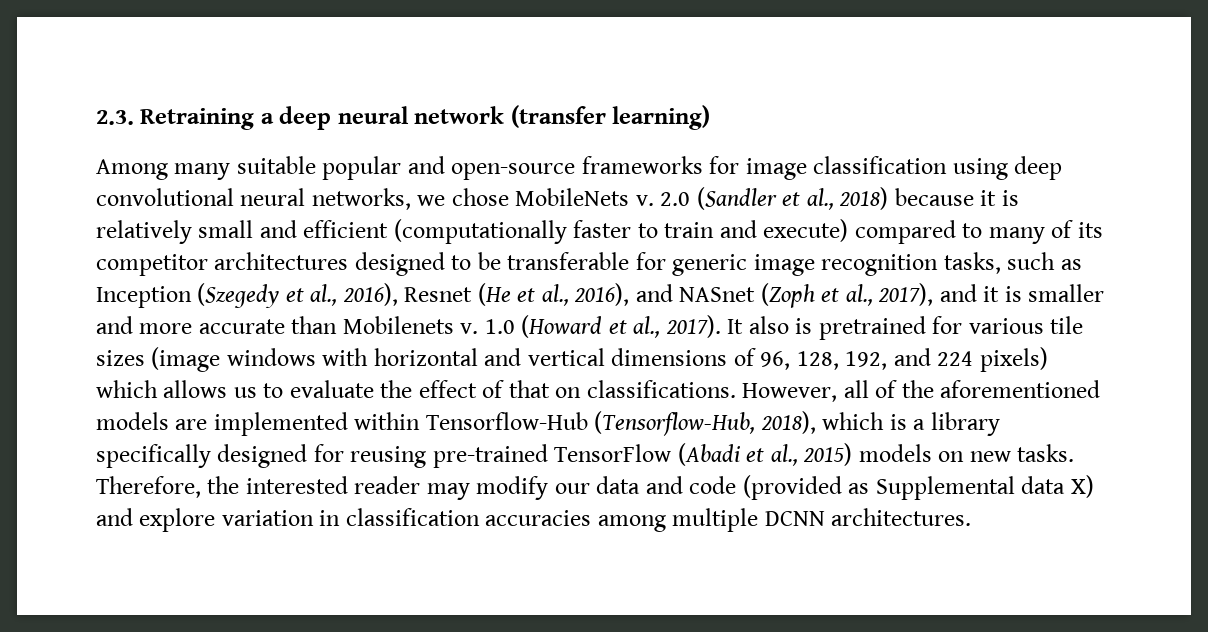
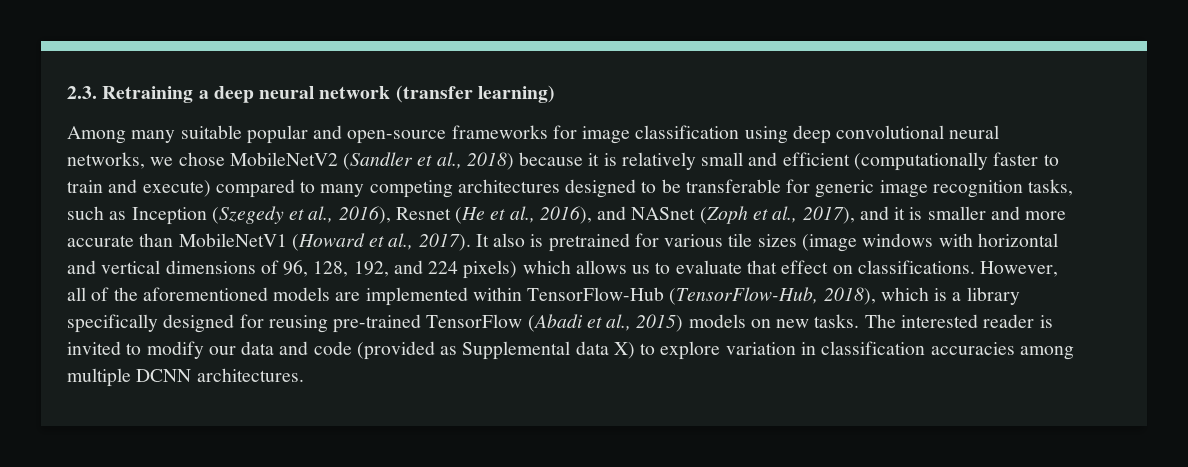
[515,188,691,206] MobileNets v. 2.0 -> [229,152,338,166] MobileNetV2
[1051,220,1103,238] [96,254,208,276] of its competitor -> [369,180,453,198] competing
[342,316,515,334] Mobilenets v. 1.0 -> [178,233,287,247] MobileNetV1
[380,380,550,398] the effect of that -> [746,260,829,274] that effect
[425,411,756,436] Tensorflow-Hub (Tensorflow-Hub, -> [527,287,819,305] TensorFlow-Hub (TensorFlow-Hub,
[96,476,470,500] Therefore, the interested reader may -> [864,314,1053,328] [67,341,142,355] The interested reader is invited to
[96,508,133,526] and -> [640,343,656,355] to

